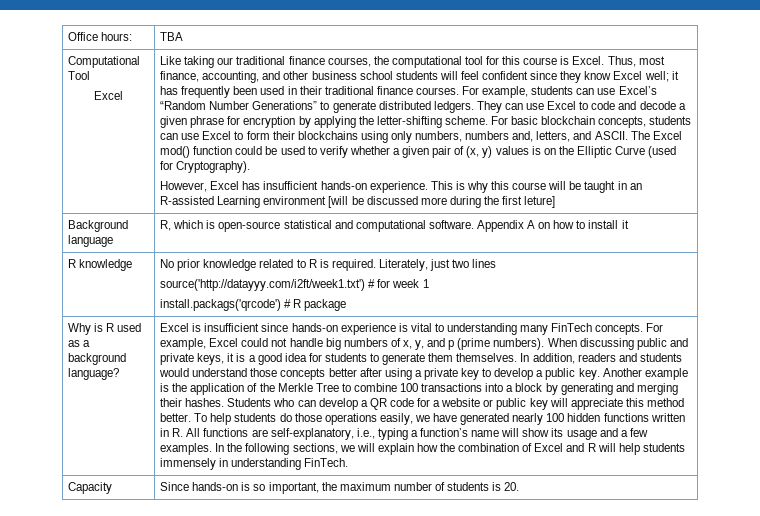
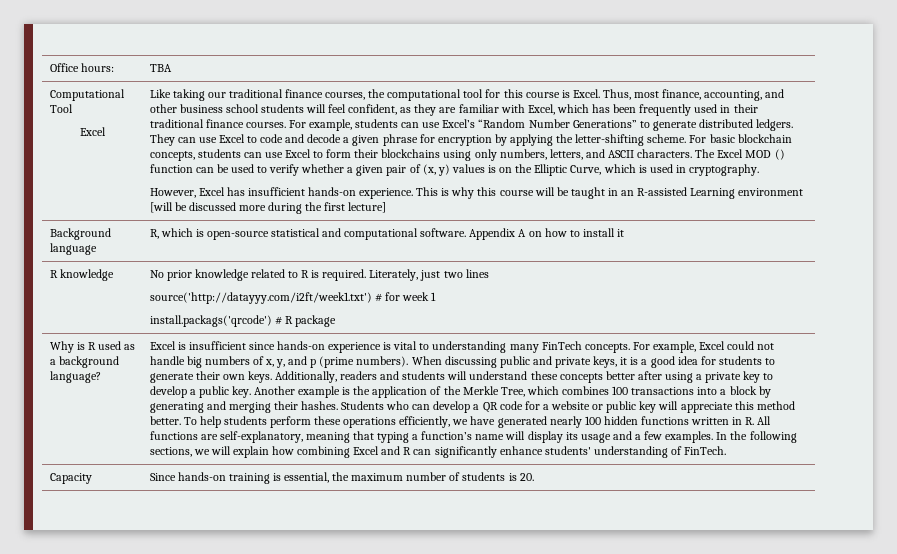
[482,71,679,83] [160,86,258,98] confident since they know Excel well; it has frequently been -> [348,104,692,116] confident, as they are familiar with Excel, which has been frequently
[465,131,682,142] [160,146,263,158] numbers and, letters, and ASCII. The Excel mod() function could -> [549,149,785,160] [149,164,214,173] letters, and ASCII characters. The Excel MOD () function can
[615,146,677,158] [160,161,251,173] Curve (used for Cryptography). -> [570,164,759,176] Curve, which is used in cryptography.
[524,196,556,208] leture] -> [348,202,387,213] lecture]
[428,353,682,364] [159,368,278,377] them themselves. In addition, readers and students would understand those -> [195,371,558,383] their own keys. Additionally, readers and students will understand these
[315,383,397,392] Tree to combine -> [500,386,610,397] Tree, which combines
[279,413,413,425] do those operations easily, -> [269,416,451,428] perform these operations efficiently,
[356,428,375,439] i.e., -> [305,431,374,443] meaning that
[522,428,550,437] show -> [527,431,563,443] display
[440,443,685,455] [160,458,302,470] the combination of Excel and R will help students immensely in understanding -> [297,446,683,458] combining Excel and R can significantly enhance students' understanding of
[241,482,319,494] is so important, -> [228,472,329,484] training is essential,

